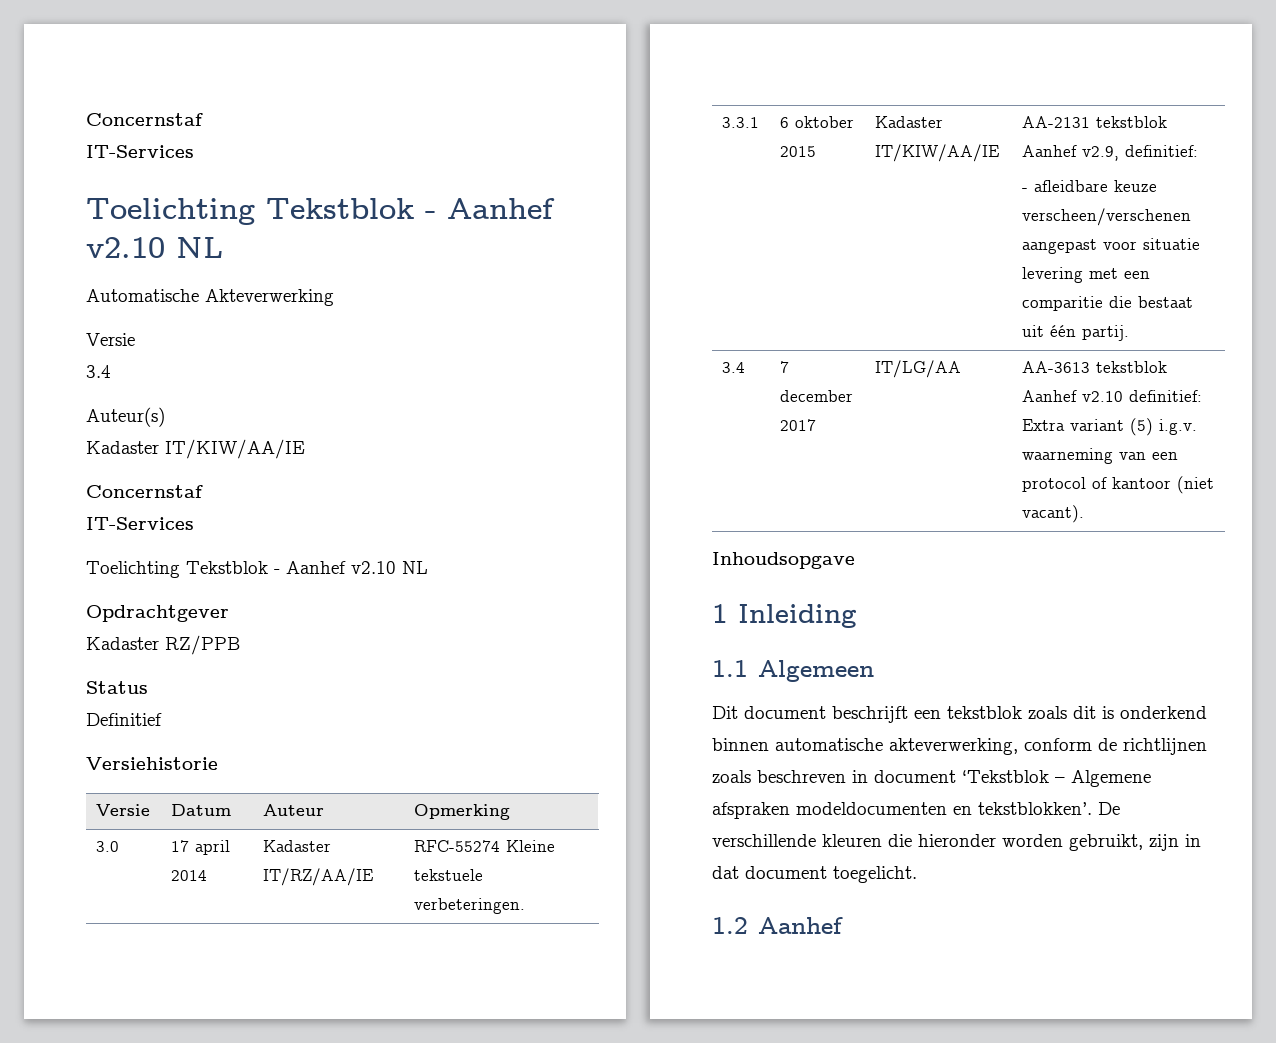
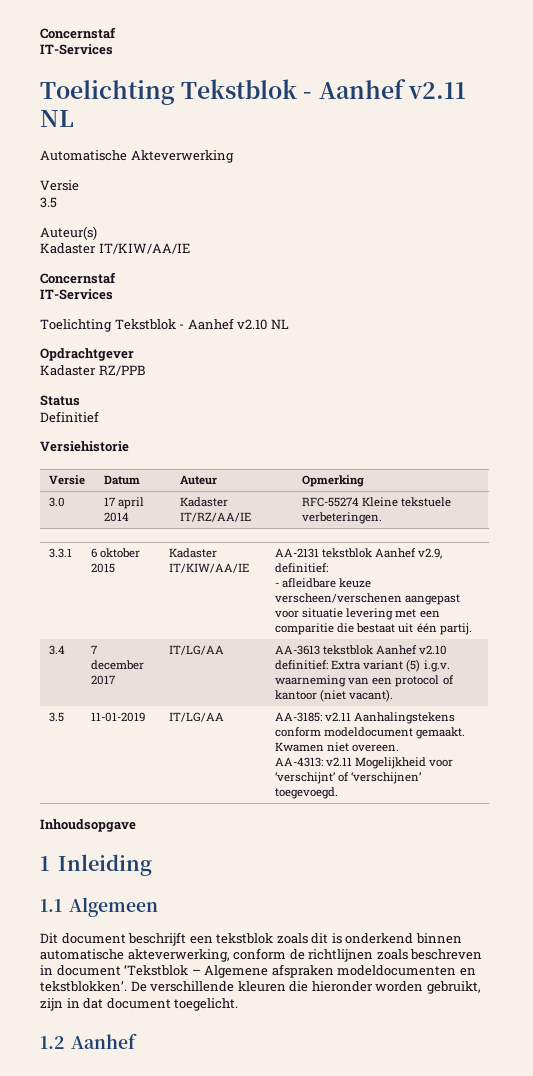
[86,113,203,126] [86,145,194,158] [86,198,555,225] [86,237,165,258] Concernstaf // IT-Services // Toelichting Tekstblok - Aanhef v2.10 -> [40,27,116,39] [40,44,113,55] [40,79,466,105] Concernstaf // IT-Services // Toelichting Tekstblok - Aanhef v2.11
[86,365,111,378] 3.4 -> [40,197,57,208] 3.5
(1085, 514) none -> [49,712,65,722] [91,712,146,722] [169,712,225,722] [275,712,456,724] [275,727,466,739] [275,742,400,752] [275,757,454,769] [275,772,422,784] [275,787,339,799] // 3.5 | 11-01-2019 | IT/LG/AA | AA-3185: v2.11 Aanhalingstekens conform modeldocument gemaakt. Kwamen niet overeen. // AA-4313: v2.11 Mogelijkheid voor ‘verschijnt’ of ‘verschijnen’ toegevoegd.

